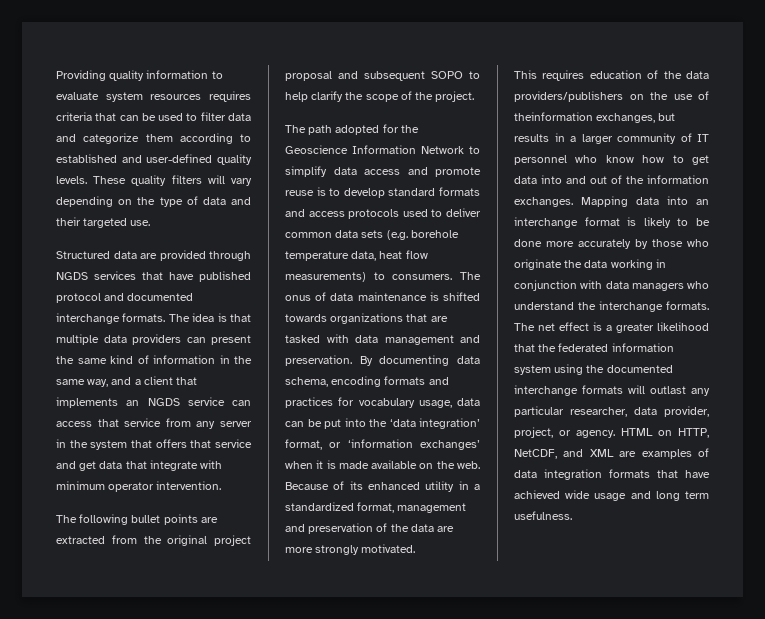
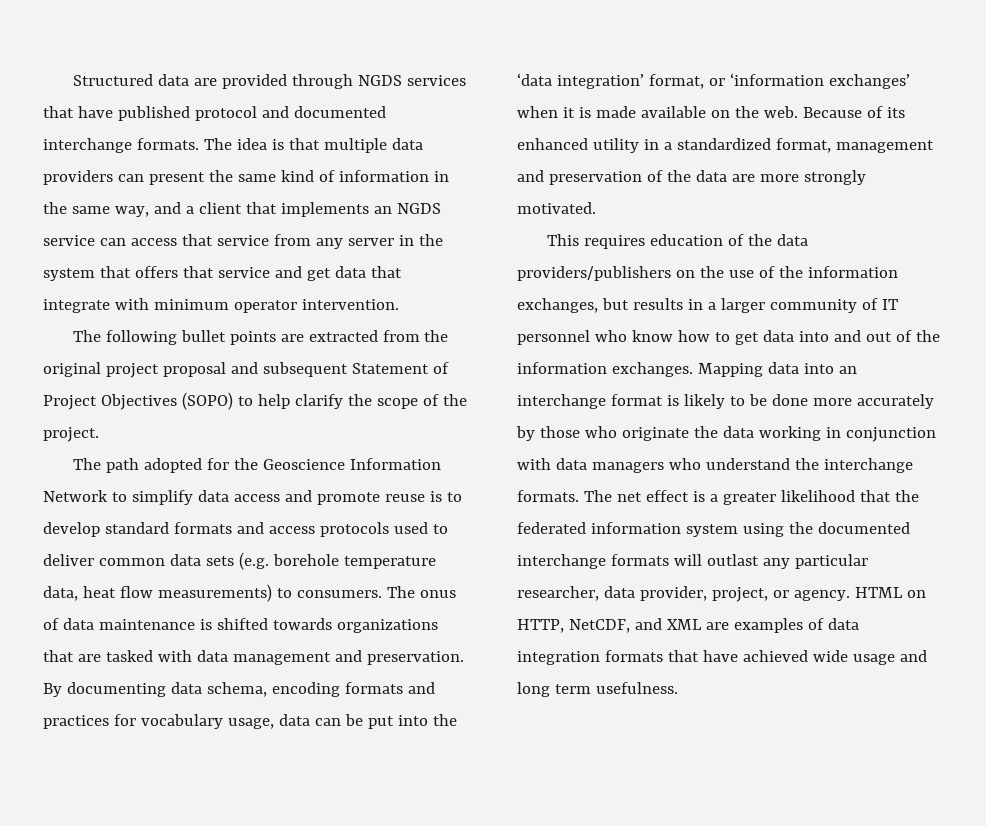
[56,70,223,81] [56,91,251,102] [56,112,251,121] [56,133,251,144] [56,154,252,165] [56,175,252,186] [56,196,251,207] [56,217,151,228] Providing quality information to evaluate system resources requires criteria that can be used to filter data and categorize them according to established and user-defined quality levels. These quality filters will vary depending on the type of data and their targeted use. // -> (72, 80) none
[431,71,463,79] SOPO -> [351,362,449,374] [43,392,233,410] Statement of Project Objectives (SOPO)
[514,112,593,121] theinformation -> [778,266,898,278] the information

